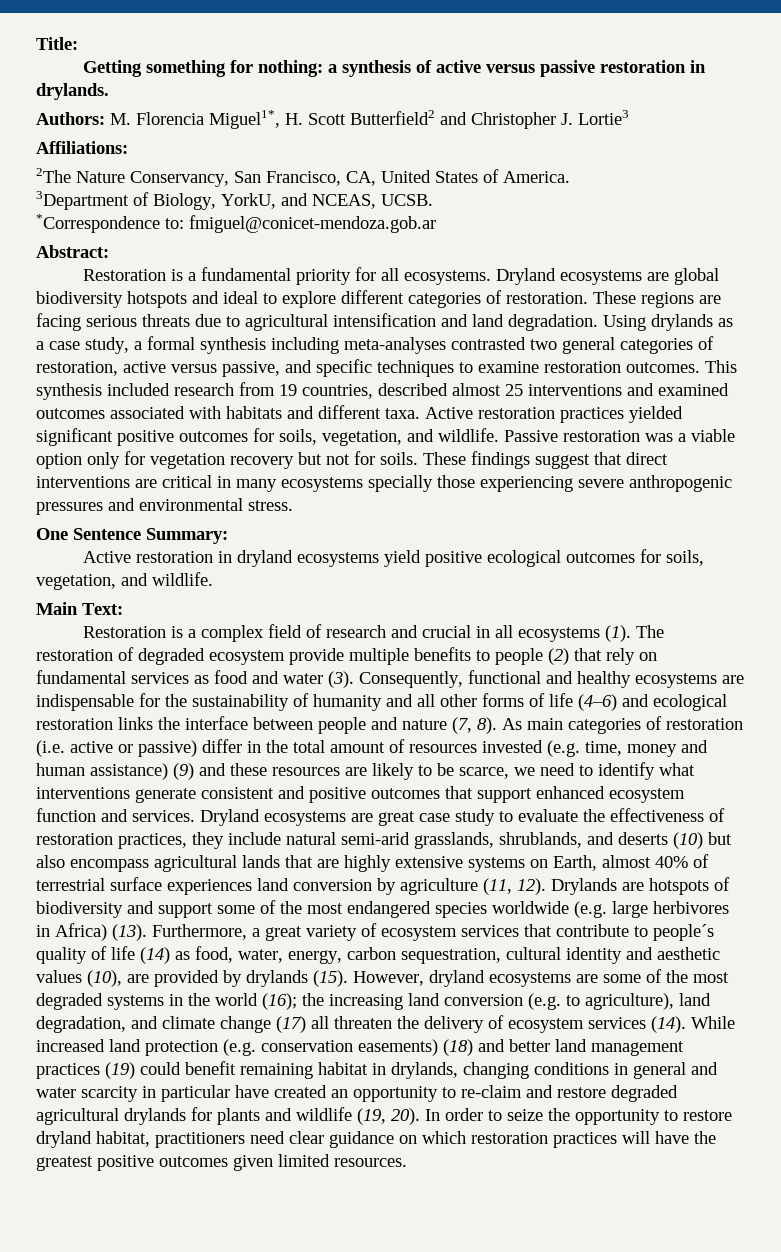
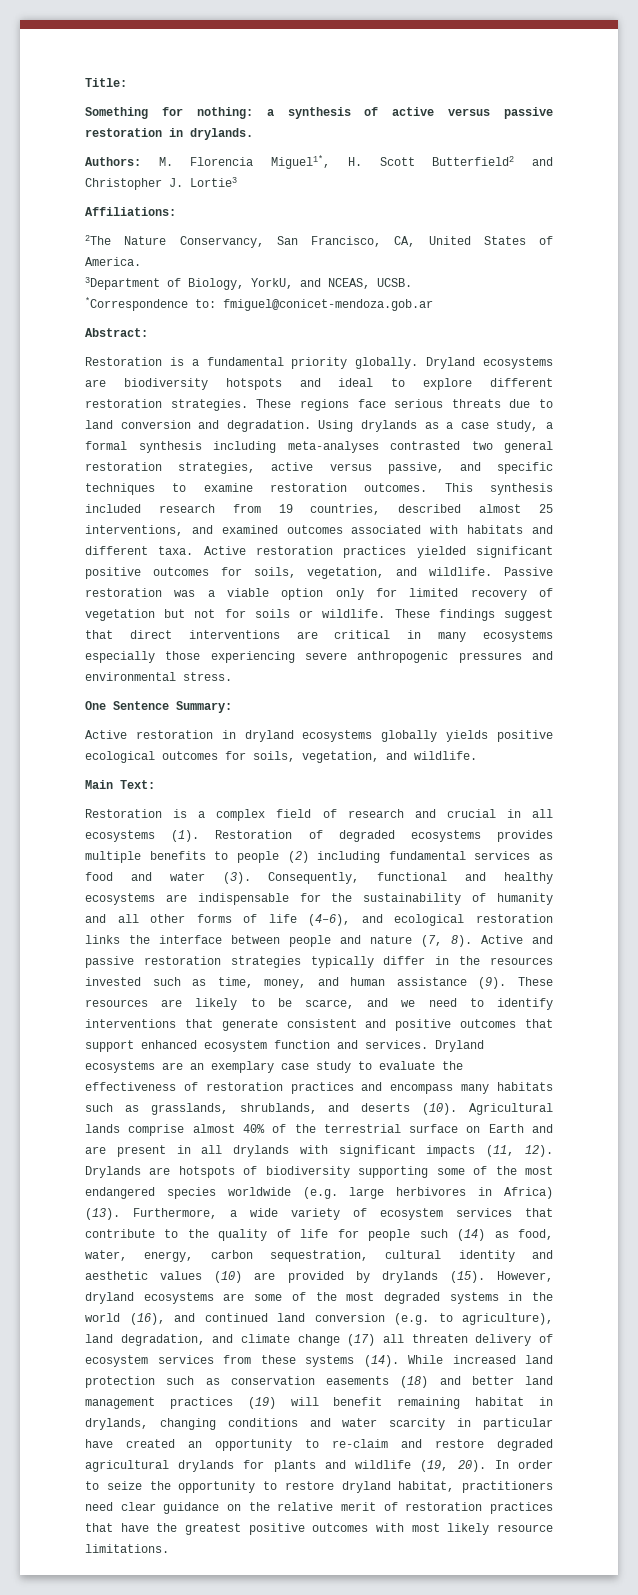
[83,60,227,77] Getting something -> [85,107,148,119] Something
[355,267,720,285] for all ecosystems. Dryland ecosystems are global -> [355,357,553,369] [85,379,106,387] globally. Dryland ecosystems are
[408,290,721,308] [36,313,504,331] categories of restoration. These regions are facing serious threats due to agricultural intensification and land -> [85,399,553,411] [85,420,220,429] restoration strategies. These regions face serious threats due to land conversion and
[620,336,714,354] [36,361,118,376] categories of restoration, -> [85,462,256,474] restoration strategies,
[528,384,622,396] interventions -> [85,525,183,536] interventions,
[150,451,418,469] vegetation recovery but not for soils. -> [409,588,553,600] [85,609,386,621] limited recovery of vegetation but not for soils or wildlife.
[368,475,433,492] specially -> [85,651,155,663] especially
[384,550,422,567] yield -> [381,730,489,742] globally yields
[636,625,665,638] [36,647,344,665] The restoration of degraded ecosystem provide -> [215,830,553,842] Restoration of degraded ecosystems provides
[574,648,657,665] that rely on -> [317,851,381,863] including
[578,694,617,711] (4–6) -> [308,914,351,926] (4–6),
[502,716,743,734] [36,739,708,757] [36,763,267,780] As main categories of restoration (i.e. active or passive) differ in the total amount of resources invested (e.g. time, money and human assistance) (9) and these -> [481,935,553,944] [85,956,553,968] [85,977,553,989] Active and passive restoration strategies typically differ in the resources invested such as time, money, and human assistance (9). These
(509, 773) none -> [367,998,389,1007] and
[659,763,695,776] [36,787,130,799] what interventions -> [85,1019,213,1028] interventions that
[378,811,415,826] great -> [190,1061,274,1073] an exemplary
[118,832,732,849] [36,855,597,872] practices, they include natural semi-arid grasslands, shrublands, and deserts (10) but also encompass agricultural lands that are highly extensive systems on Earth, -> [290,1082,553,1094] [85,1103,553,1115] [85,1124,185,1136] practices and encompass many habitats such as grasslands, shrublands, and deserts (10). Agricultural lands comprise
(709, 861) none -> [294,1124,316,1133] the
[167,878,478,895] experiences land conversion by agriculture -> [466,1124,554,1133] [85,1145,476,1157] on Earth and are present in all drylands with significant impacts
[127,901,213,918] and support -> [358,1166,429,1178] supporting
[265,926,302,941] great -> [250,1208,278,1217] wide
[653,924,714,941] people´s -> [187,1229,209,1238] the
(135, 953) none -> [337,1229,448,1241] for people such
[87,970,122,987] (10), -> [214,1271,243,1283] (10)
[262,993,403,1010] (16); the increasing -> [129,1313,268,1325] (16), and continued
[397,1016,419,1029] the -> (468, 1338) none
(646, 1023) none -> [223,1355,354,1367] from these systems
[223,1039,438,1056] (e.g. conservation easements) -> [166,1376,389,1385] such as conservation easements
[140,1062,181,1075] could -> [290,1397,319,1406] will
[614,1062,686,1079] in general -> (298, 1422) none
[422,1131,650,1148] which restoration practices will -> [248,1502,553,1514] [85,1523,113,1532] the relative merit of restoration practices that
[233,1154,407,1171] given limited resources. -> [376,1523,553,1535] [85,1544,169,1553] with most likely resource limitations.

